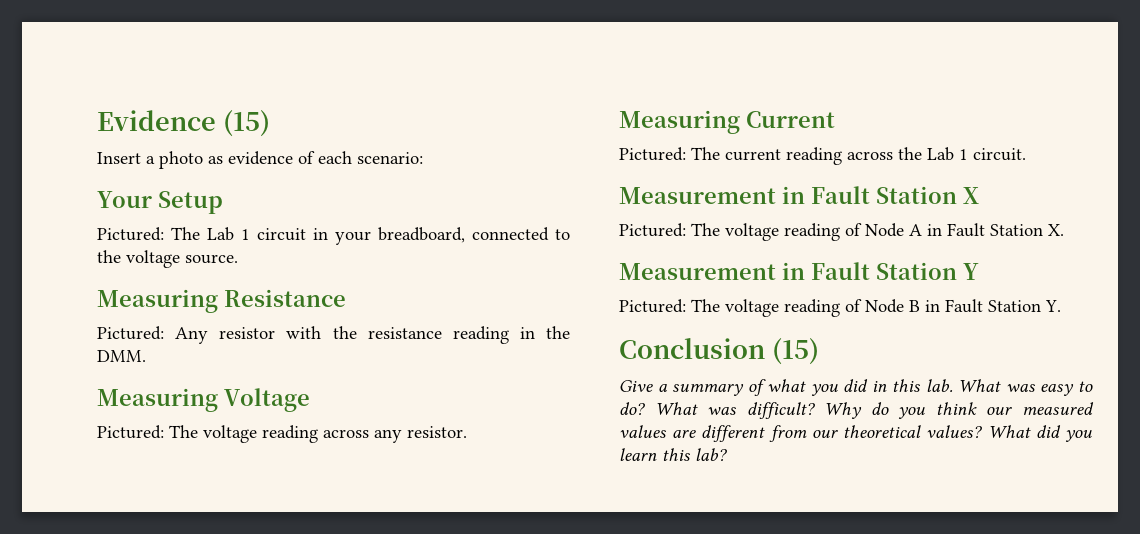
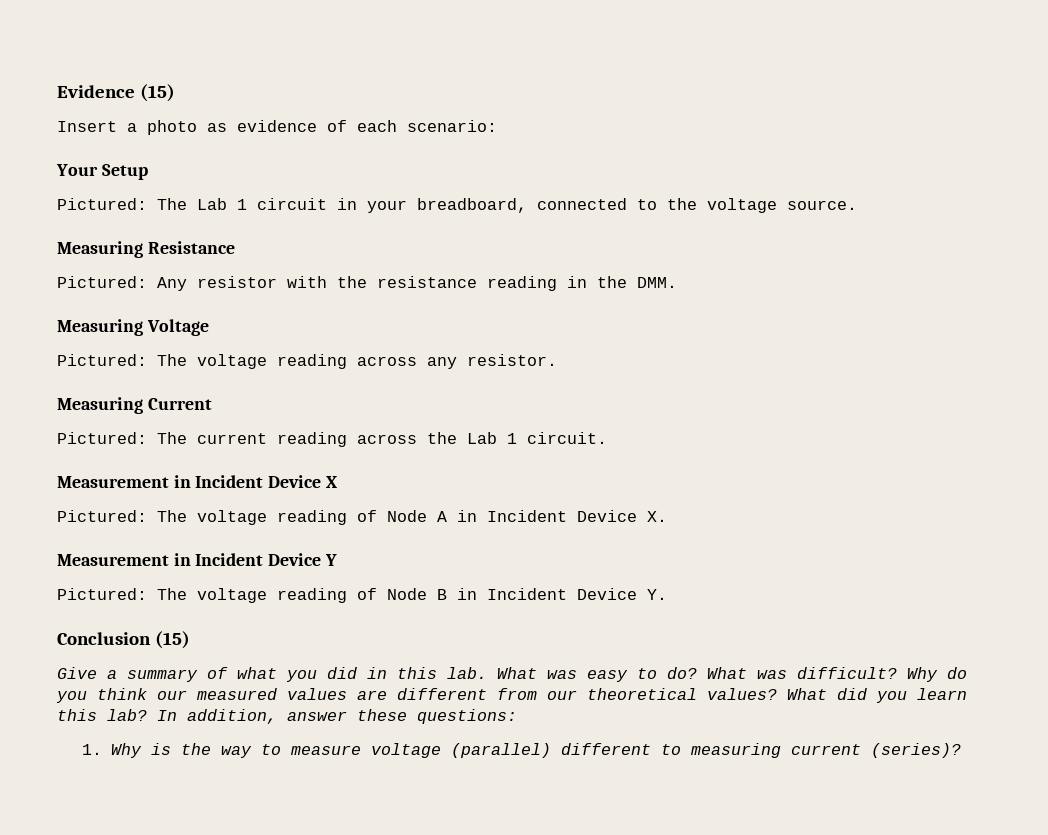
[811,186,957,204] Fault Station -> [195,475,322,488] Incident Device
[947,223,1043,237] Fault Station -> [487,510,637,522] Incident Device
[811,262,957,280] Fault Station -> [195,553,322,566] Incident Device
[945,299,1041,313] Fault Station -> [487,588,637,600] Incident Device
(727, 454) none -> [157,709,517,724] [82,743,961,758] In addition, answer these questions: // 1. Why is the way to measure voltage (parallel) different to measuring current (series)?

